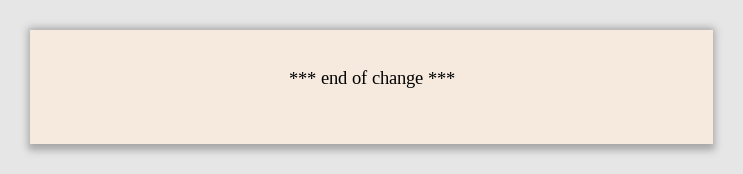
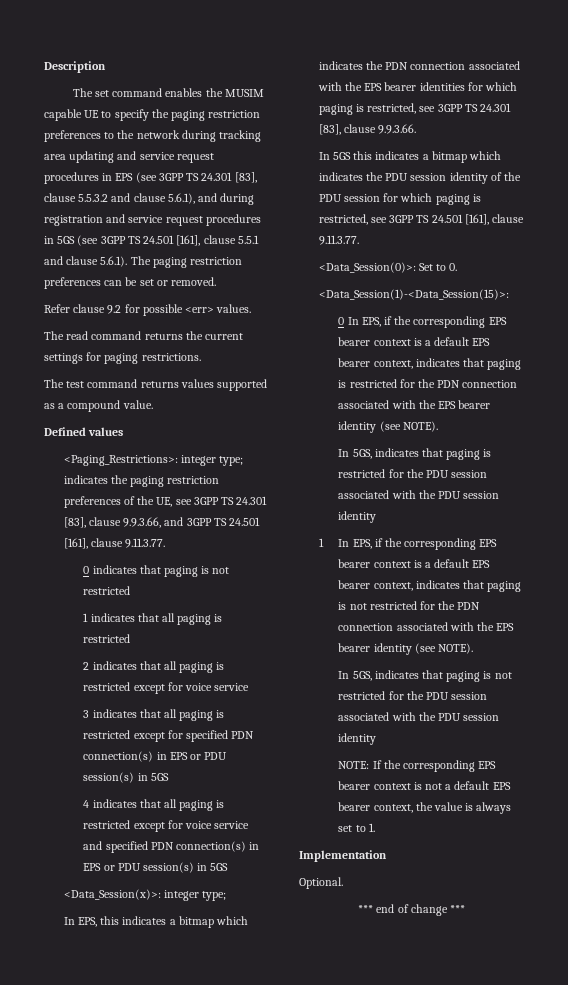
(288, 78) none -> [44,61,106,73] [72,88,264,97] [44,109,261,121] [44,130,262,142] [44,151,214,163] [44,172,257,184] [44,193,255,205] [44,214,261,226] [44,235,259,246] [44,256,243,268] [44,277,217,289] [44,304,252,316] [44,331,244,340] [44,352,201,364] [44,379,268,391] [44,400,153,412] [44,427,124,436] [63,455,244,466] [63,475,220,487] [63,496,268,508] [63,517,261,528] [63,538,166,549] [83,565,230,577] [83,586,131,595] [83,613,223,625] [83,634,131,643] [83,661,225,673] [83,682,250,694] [83,709,225,721] [83,730,255,742] [83,751,228,762] [83,772,169,783] [83,799,225,811] [83,820,250,832] [83,841,260,853] [83,862,229,873] [63,889,227,901] [63,916,249,928] [318,61,520,70] [317,82,518,91] [318,103,512,115] [318,124,417,135] [318,151,502,163] [318,172,522,184] [318,193,481,205] [318,214,525,225] [318,235,359,245] [318,262,458,273] [318,289,509,300] [338,316,507,328] [338,337,491,346] [338,358,522,370] [338,379,518,388] [338,400,491,409] [338,421,438,433] [338,448,492,460] [338,469,488,478] [338,490,500,499] [338,511,377,523] [318,538,498,550] [338,559,491,568] [338,580,522,592] [338,601,481,610] [338,622,515,631] [338,643,473,655] [338,670,512,682] [338,691,488,700] [338,712,500,721] [338,733,377,745] [338,760,497,772] [338,781,511,790] [338,802,512,814] [338,823,375,832] [299,850,387,862] [299,877,343,889] Description // The set command enables the MUSIM capable UE to specify the paging restriction preferences to the network during tracking area updating and service request procedures in EPS (see 3GPP TS 24.301 [83], clause 5.5.3.2 and clause 5.6.1), and during registration and service request procedures in 5GS (see 3GPP TS 24.501 [161], clause 5.5.1 and clause 5.6.1). The paging restriction preferences can be set or removed. // Refer clause 9.2 for possible <err> values. // The read command returns the current settings for paging restrictions. // The test command returns values supported as a compound value. // Defined values // <Paging_Restrictions>: integer type; indicates the paging restriction preferences of the UE, see 3GPP TS 24.301 [83], clause 9.9.3.66, and 3GPP TS 24.501 [161], clause 9.11.3.77. // 0 indicates that paging is not restricted // 1 indicates that all paging is restricted // 2 indicates that all paging is restricted except for voice service // 3 indicates that all paging is restricted except for specified PDN connection(s) in EPS or PDU session(s) in 5GS // 4 indicates that all paging is restricted except for voice service and specified PDN connection(s) in EPS or PDU session(s) in 5GS // <Data_Session(x)>: integer type; // In EPS, this indicates a bitmap which indicates the PDN connection associated with the EPS bearer identities for which paging is restricted, see 3GPP TS 24.301 [83], clause 9.9.3.66. // In 5GS this indicates a bitmap which indicates the PDU session identity of the PDU session for which paging is restricted, see 3GPP TS 24.501 [161], clause 9.11.3.77. // <Data_Session(0)>: Set to 0. // <Data_Session(1)-<Data_Session(15)>: // 0 In EPS, if the corresponding EPS bearer context is a default EPS bearer context, indicates that paging is restricted for the PDN connection associated with the EPS bearer identity (see NOTE). // In 5GS, indicates that paging is restricted for the PDU session associated with the PDU session identity // 1 In EPS, if the corresponding EPS bearer context is a default EPS bearer context, indicates that paging is not restricted for the PDN connection associated with the EPS bearer identity (see NOTE). // In 5GS, indicates that paging is not restricted for the PDU session associated with the PDU session identity // NOTE: If the corresponding EPS bearer context is not a default EPS bearer context, the value is always set to 1. // Implementation // Optional. //

